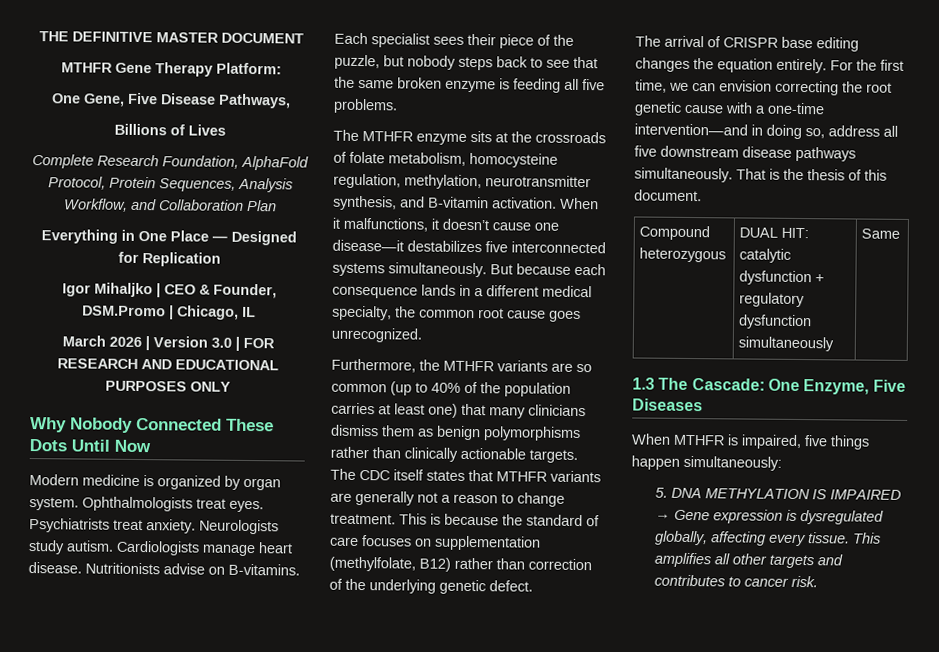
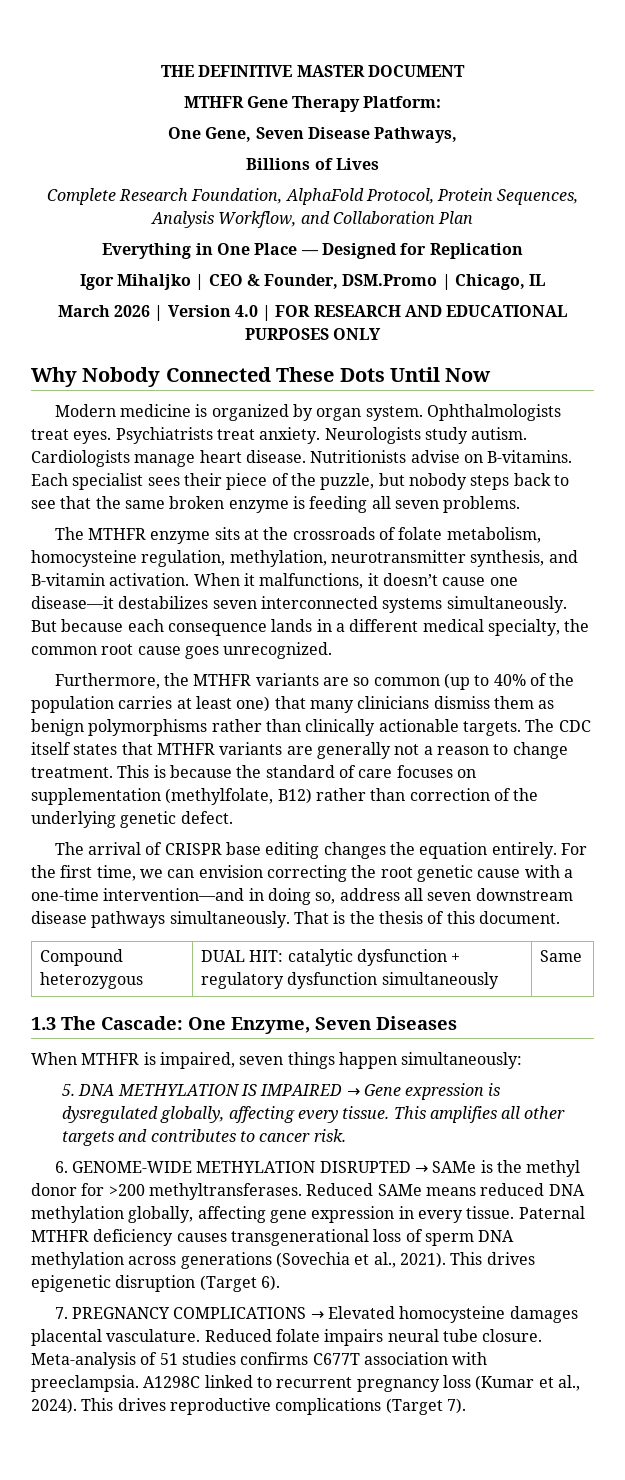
[127,92,158,105] Five -> [255,127,304,139] Seven
[211,337,232,348] 3.0 -> [234,305,258,317] 4.0
[582,79,605,91] five -> [394,500,439,509] seven
[485,241,508,253] five -> [212,600,257,609] seven
[634,145,657,157] five -> [427,892,472,901] seven
[872,379,906,392] Five -> [315,1017,371,1030] Seven
[804,435,828,447] five -> [239,1056,284,1065] seven
(819, 581) none -> [54,1160,581,1177] [31,1183,585,1200] [31,1206,585,1223] [31,1229,515,1246] [31,1252,535,1269] [31,1275,280,1292] [54,1306,578,1323] [31,1329,543,1346] [31,1352,488,1369] [31,1375,580,1392] [31,1398,466,1415] // 6. GENOME-WIDE METHYLATION DISRUPTED → SAMe is the methyl donor for >200 methyltransferases. Reduced SAMe means reduced DNA methylation globally, affecting gene expression in every tissue. Paternal MTHFR deficiency causes transgenerational loss of sperm DNA methylation across generations (Sovechia et al., 2021). This drives epigenetic disruption (Target 6). // 7. PREGNANCY COMPLICATIONS → Elevated homocysteine damages placental vasculature. Reduced folate impairs neural tube closure. Meta-analysis of 51 studies confirms C677T association with preeclampsia. A1298C linked to recurrent pregnancy loss (Kumar et al., 2024). This drives reproductive complications (Target 7).

